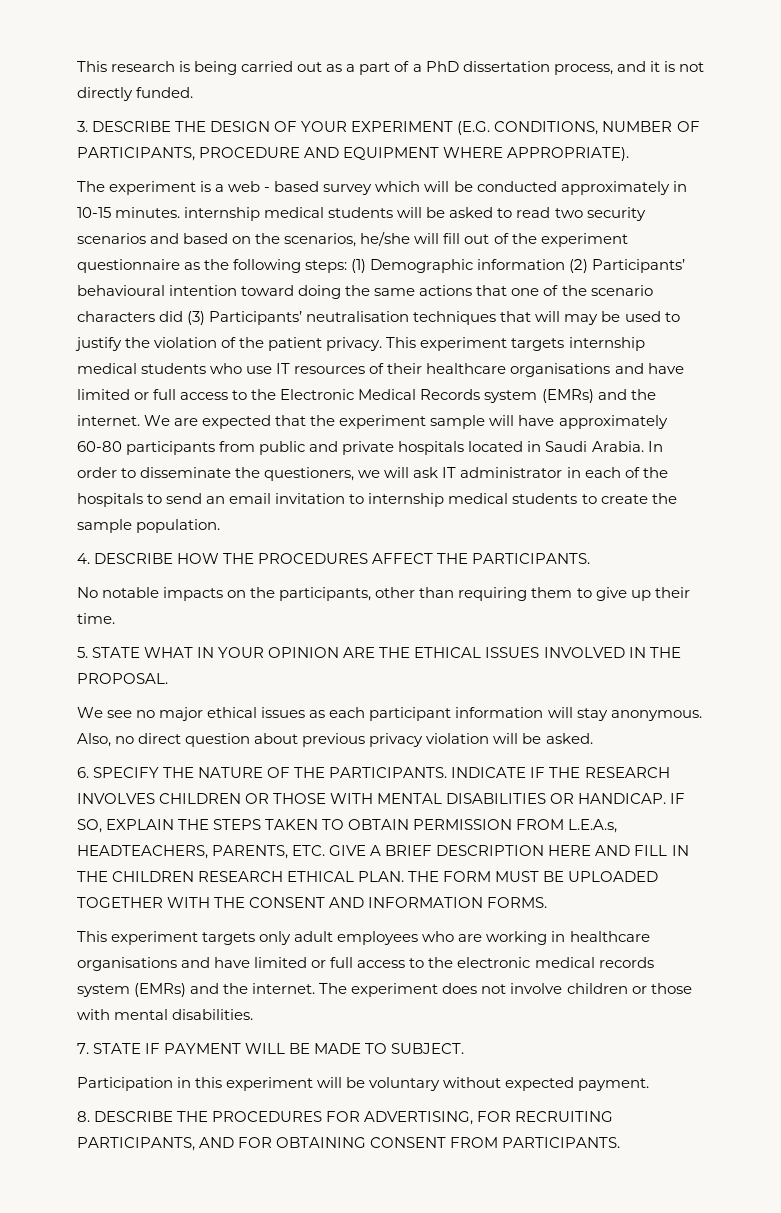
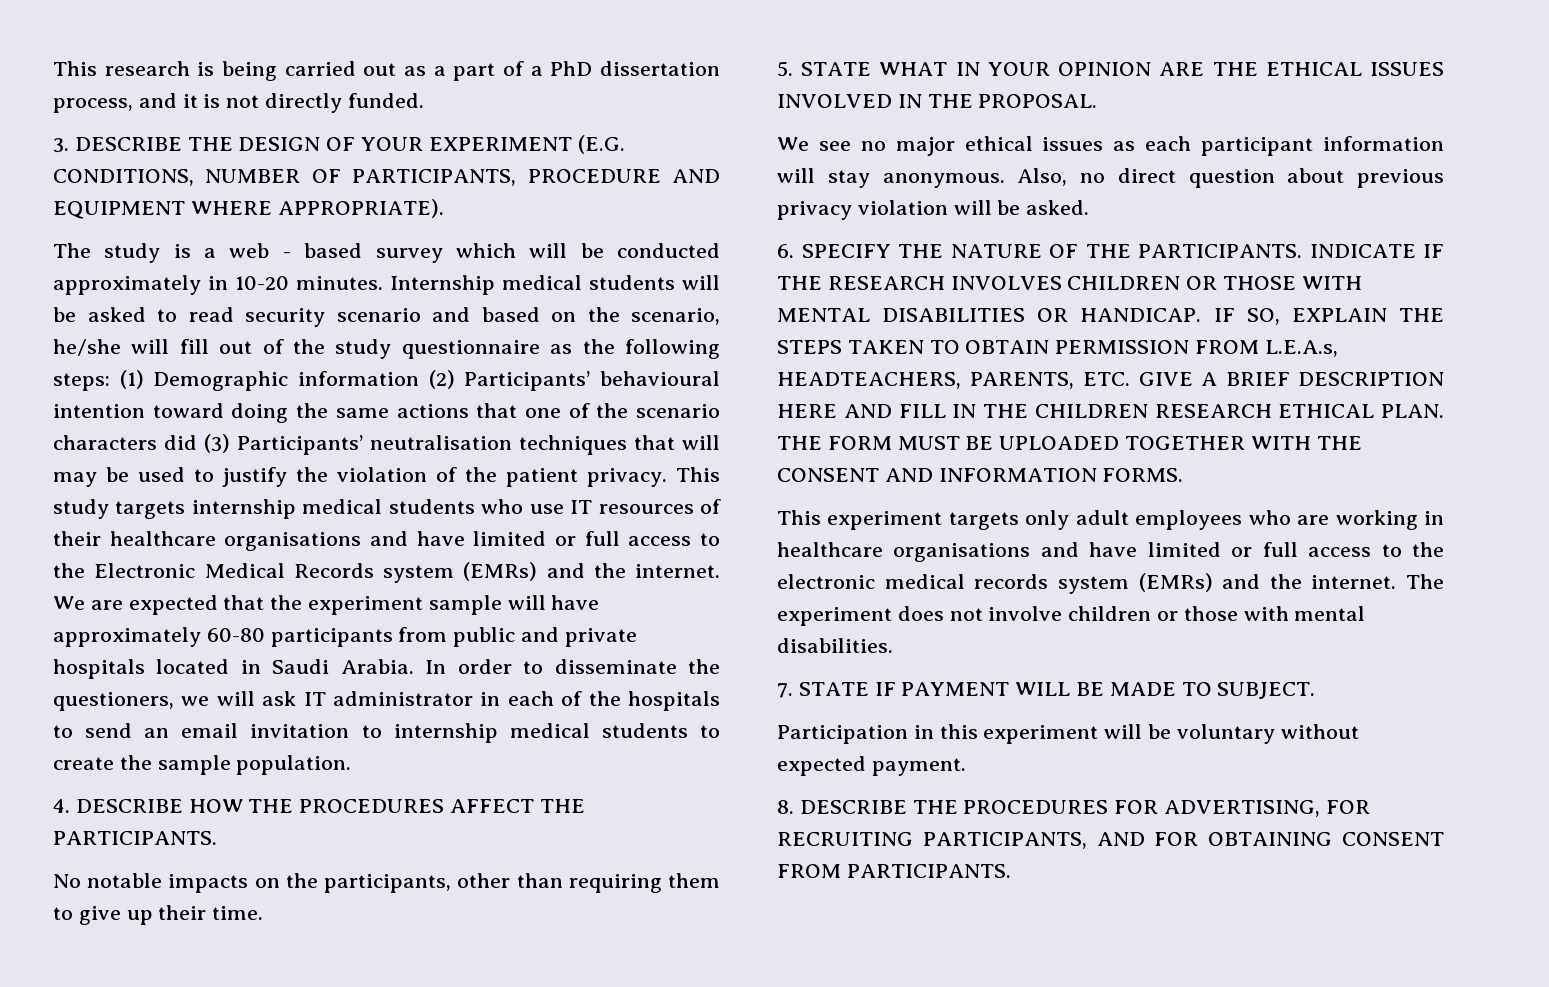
[109,181,197,195] experiment -> [104,243,161,263] study
[77,207,261,221] 10-15 minutes. internship -> [235,275,495,295] 10-20 minutes. Internship
[554,207,646,221] [77,233,146,244] two security scenarios -> [245,308,421,327] security scenario
[284,233,357,247] scenarios, -> [631,308,720,325] scenario,
[540,233,628,247] experiment -> [335,339,392,359] study
[420,337,508,351] experiment -> [53,499,109,519] study

